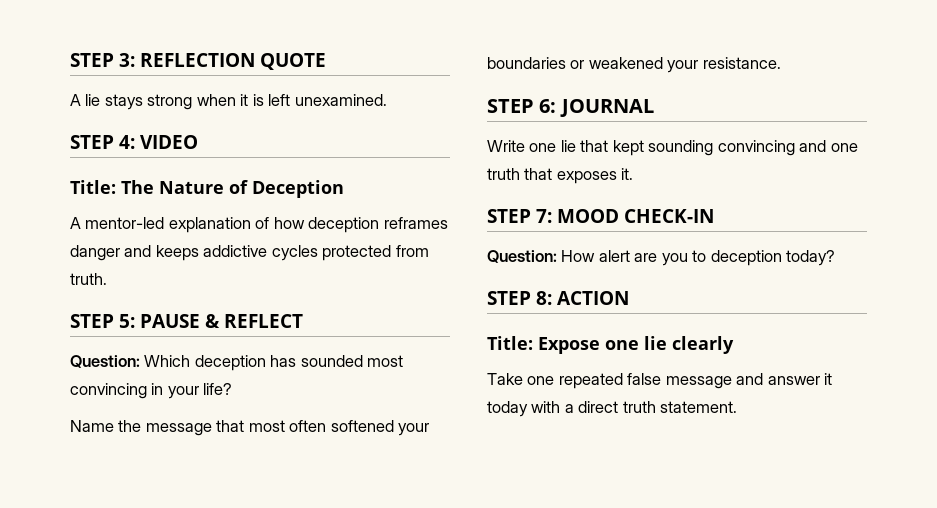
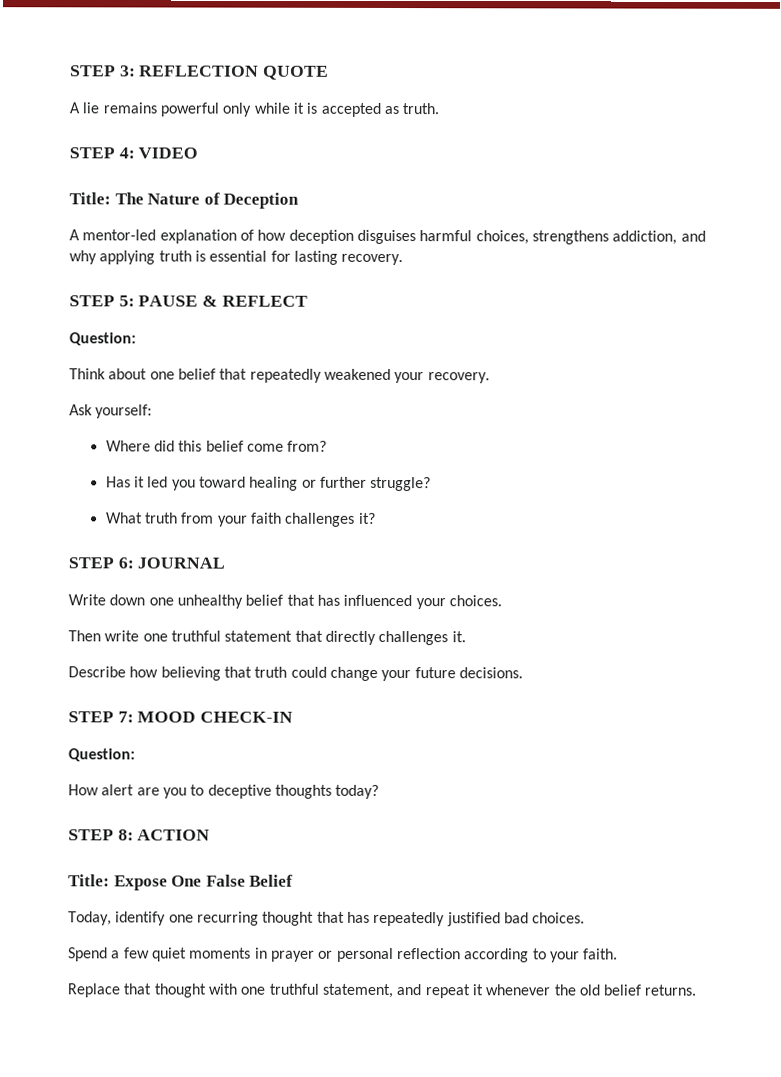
[104,94,387,110] stays strong when it is left unexamined. -> [102,102,440,117] remains powerful only while it is accepted as truth.
[383,217,448,229] [70,245,429,261] [70,273,107,285] reframes danger and keeps addictive cycles protected from truth. -> [356,229,706,245] [69,250,404,266] disguises harmful choices, strengthens addiction, and why applying truth is essential for lasting recovery.
[144,355,404,371] [70,383,233,399] [70,420,430,436] [487,57,781,73] [487,99,654,117] [487,140,858,156] [487,168,634,184] Which deception has sounded most convincing in your life? // Name the message that most often softened your boundaries or weakened your resistance. // STEP 6: JOURNAL // Write one lie that kept sounding convincing and one truth that exposes it. -> [69,368,490,384] [69,404,153,419] [105,440,328,452] [105,476,432,492] [105,512,376,527] [68,557,226,569] [68,594,502,610] [68,630,466,646] [68,666,523,682] // Think about one belief that repeatedly weakened your recovery. // Ask yourself: // Where did this belief come from? // Has it led you toward healing or further struggle? // What truth from your faith challenges it? // STEP 6: JOURNAL // Write down one unhealthy belief that has influenced your choices. // Then write one truthful statement that directly challenges it. // Describe how believing that truth could change your future decisions.
(557, 256) none -> (135, 755) //
[710,250,782,266] deception -> [207,784,332,799] deceptive thoughts
[605,336,734,354] [487,373,833,389] [487,401,738,417] one lie clearly // Take one repeated false message and answer it today with a direct truth statement. -> [171,874,294,887] [68,911,586,927] [68,947,619,963] [67,983,697,999] One False Belief // Today, identify one recurring thought that has repeatedly justified bad choices. // Spend a few quiet moments in prayer or personal reflection according to your faith. // Replace that thought with one truthful statement, and repeat it whenever the old belief returns.

